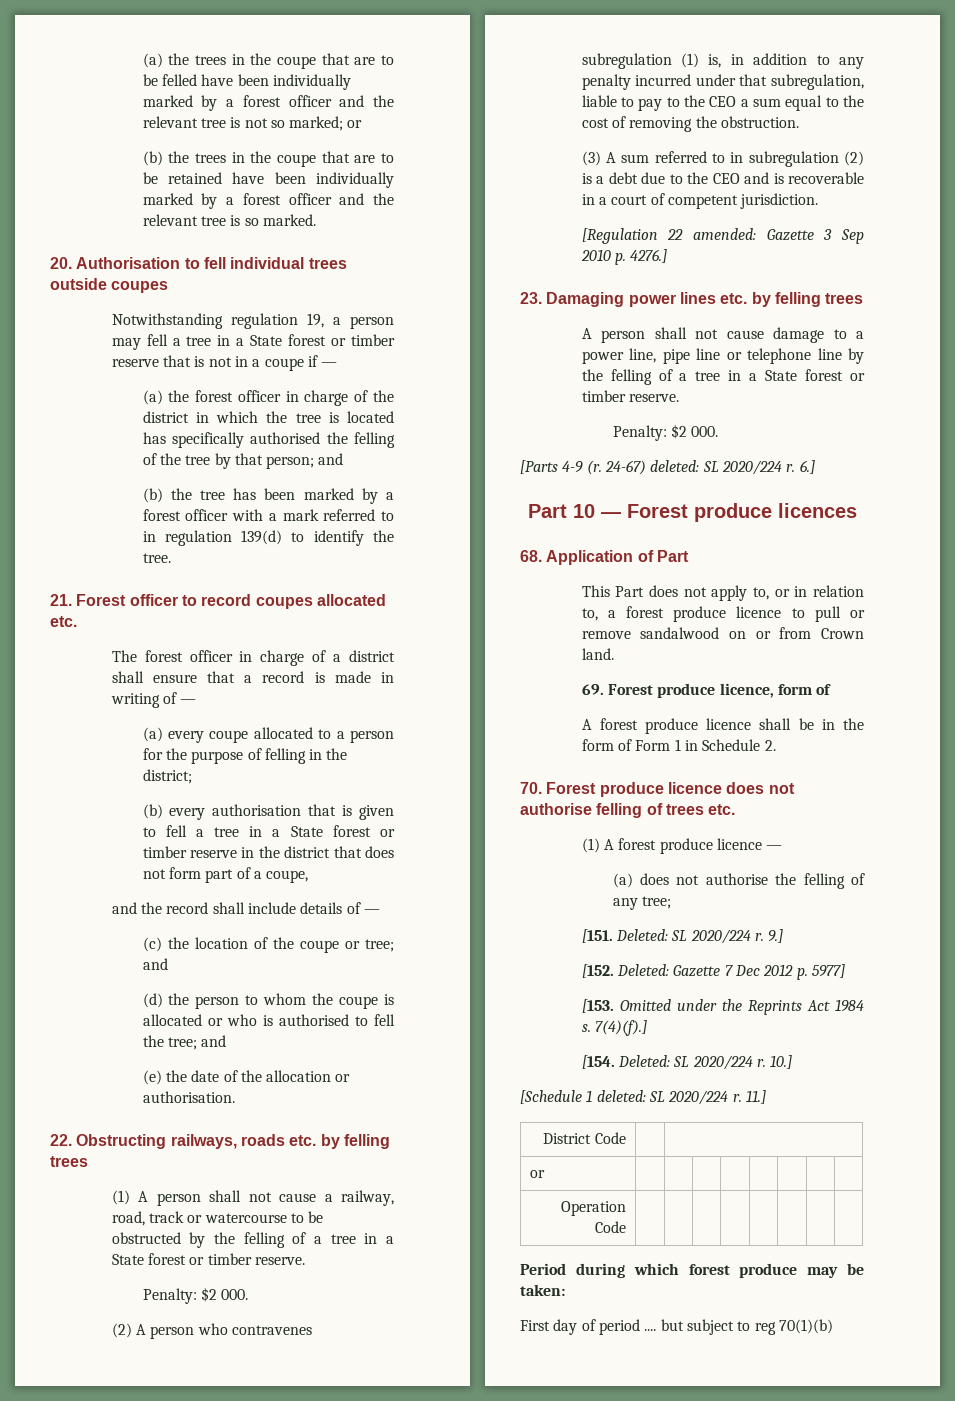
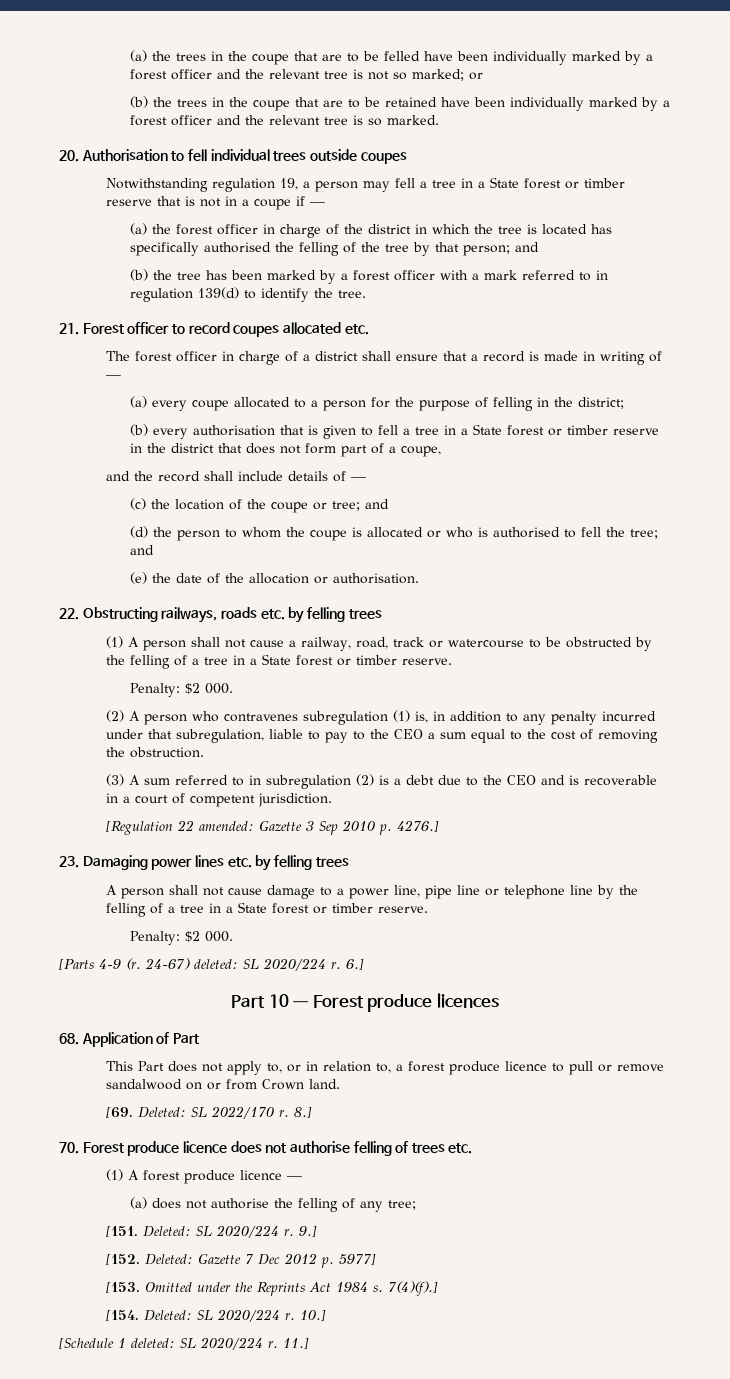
[581,683,832,698] [581,718,864,734] [581,739,776,751] 69. Forest produce licence, form of // A forest produce licence shall be in the form of Form 1 in Schedule 2. -> [106,1106,313,1119] [69. Deleted: SL 2022/170 r. 8.]
[543,1132,626,1144] [530,1170,546,1178] [560,1201,626,1216] [594,1221,626,1233] [520,1263,864,1278] [520,1284,565,1296] [520,1319,833,1335] // District Code | | // or | | | | | | | | // Operation Code | | | | | | | | // Period during which forest produce may be taken: // First day of period .... but subject to reg 70(1)(b) -> (309, 1343) none

